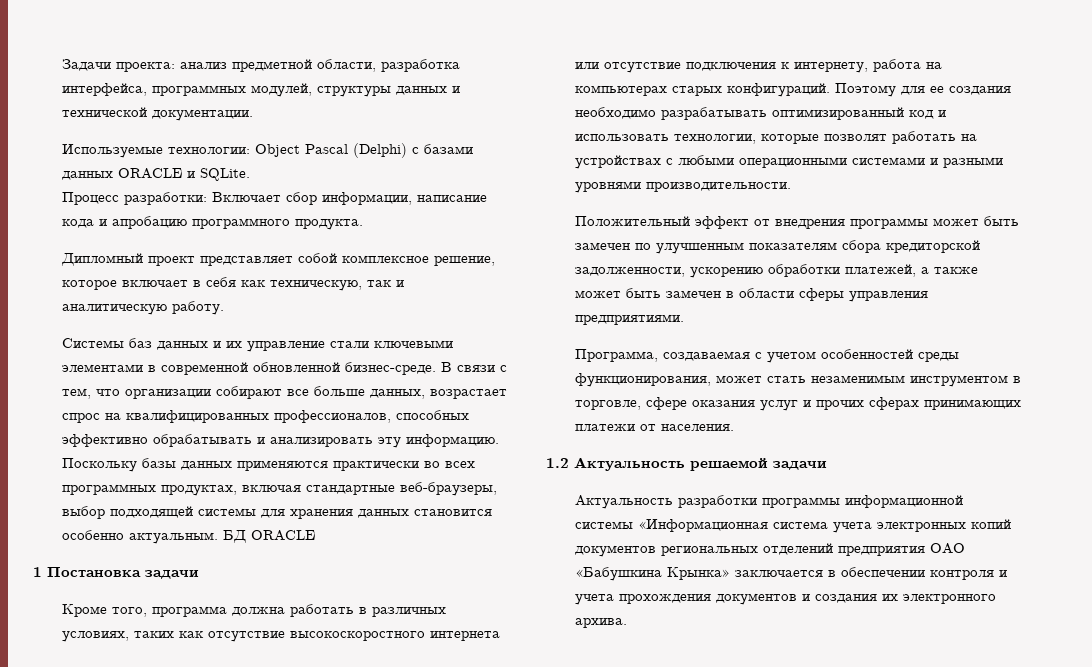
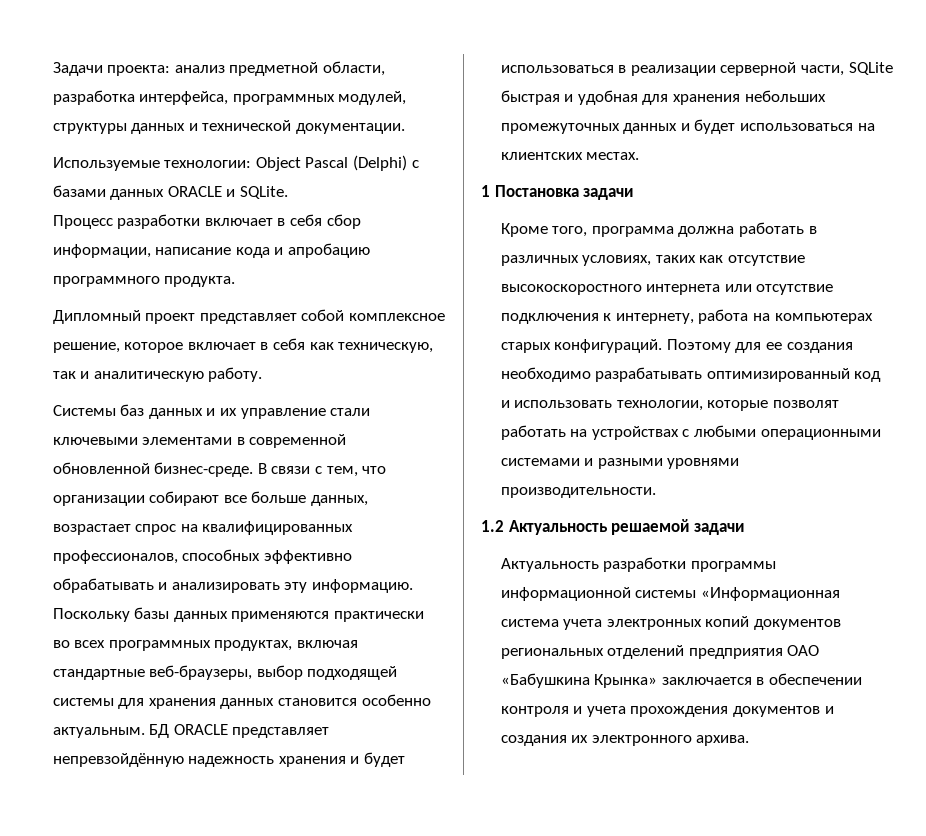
[123,192,281,205] разработки: Включает -> [117,214,322,229] разработки включает в себя
(315, 535) none -> [232,727,330,738] [52,752,405,767] [500,62,893,76] [500,90,826,105] [500,119,875,134] [500,152,640,160] представляет непревзойдённую надежность хранения и будет использоваться в реализации серверной части, SQLite быстрая и удобная для хранения небольших промежуточных данных и будет использоваться на клиентских местах.
[574,216,1019,229] [574,240,980,254] [574,264,978,278] [574,288,928,302] [574,314,684,325] [574,349,959,363] [574,373,1021,387] [574,397,1021,411] [574,424,734,431] // Положительный эффект от внедрения программы может быть замечен по улучшенным показателям сбора кредиторской задолженности, ускорению обработки платежей, а также может быть замечен в области сферы управления предприятиями. // Программа, создаваемая с учетом особенностей среды функционирования, может стать незаменимым инструментом в торговле, сфере оказания услуг и прочих сферах принимающих платежи от населения. -> (656, 492) none

